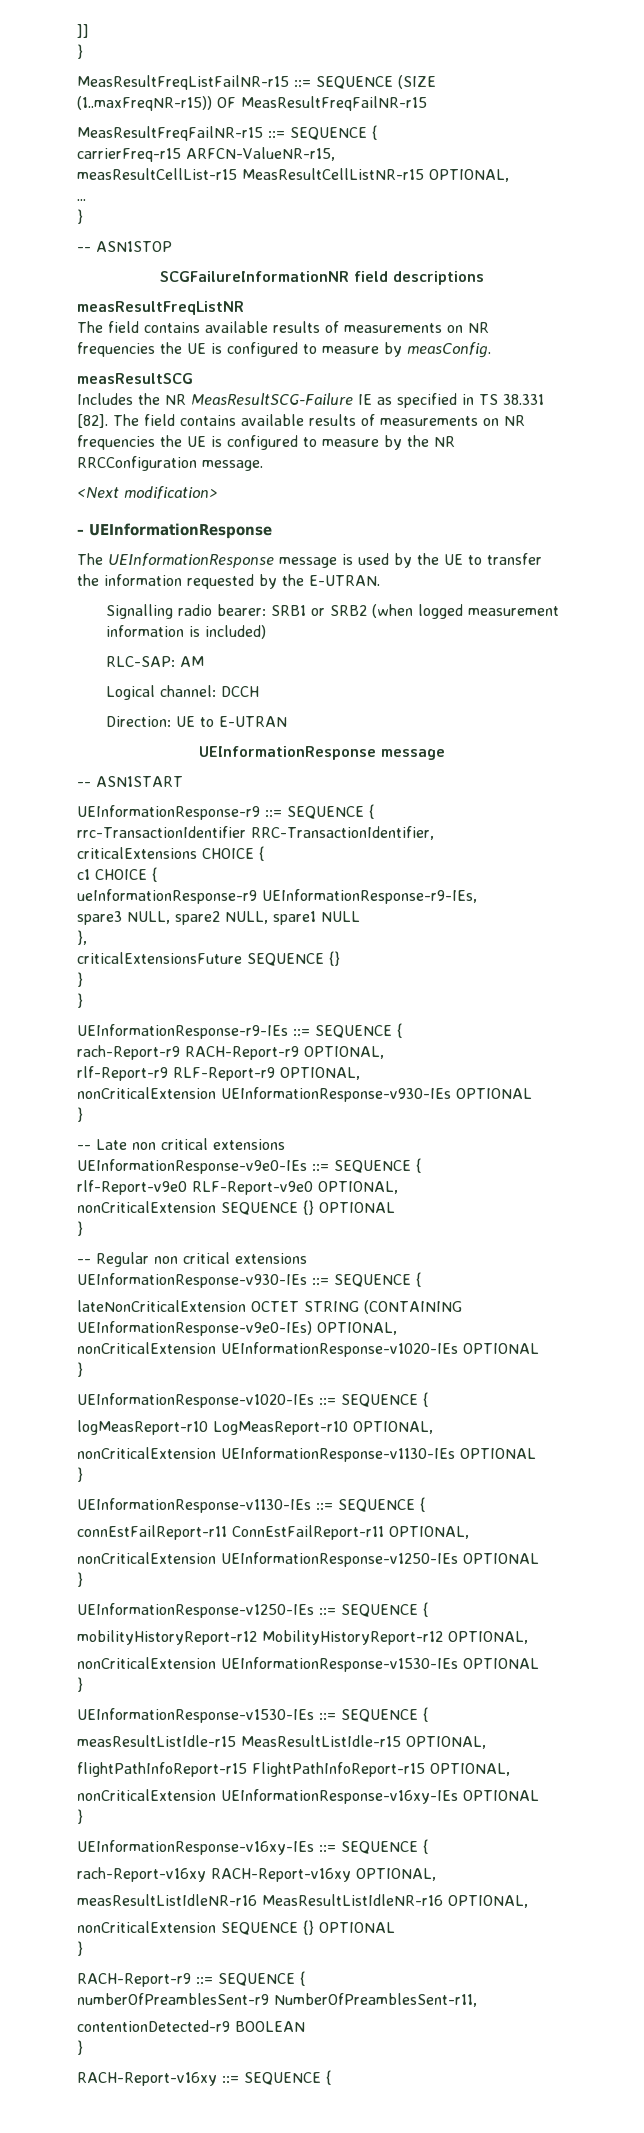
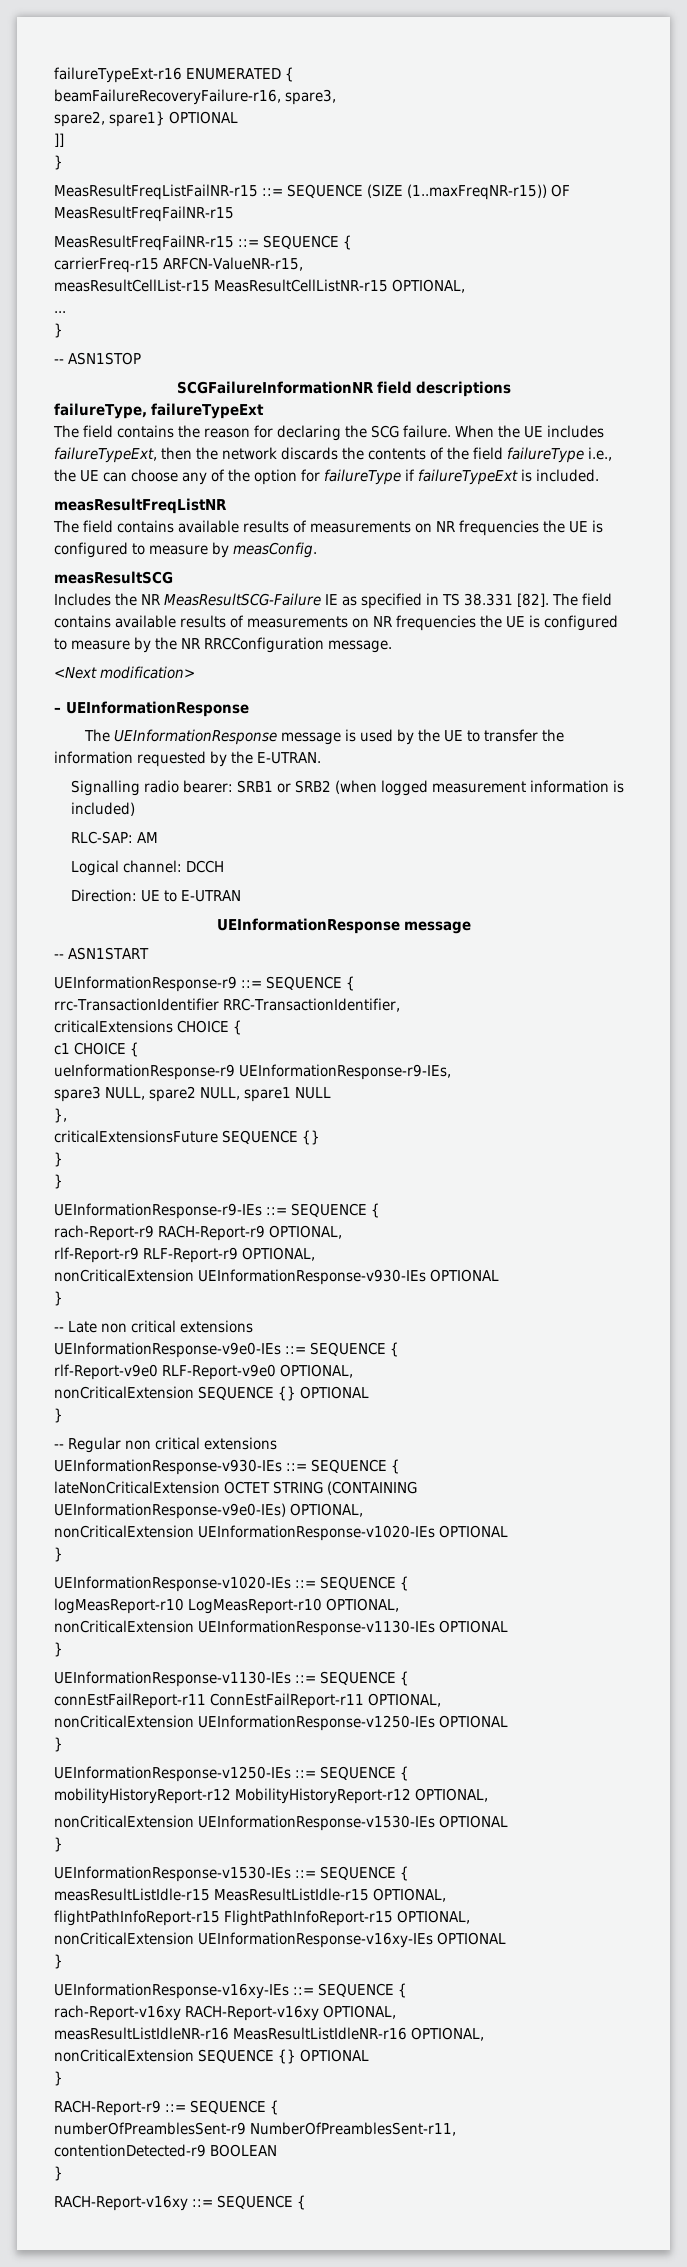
(77, 31) none -> [54,67,294,83] [54,89,336,105] [54,111,238,127] failureTypeExt-r16 ENUMERATED { // beamFailureRecoveryFailure-r16, spare3, // spare2, spare1} OPTIONAL //
(484, 278) none -> [54,403,264,419] [53,425,604,441] [54,447,612,463] [54,469,599,485] // failureType, failureTypeExt // The field contains the reason for declaring the SCG failure. When the UE includes failureTypeExt, then the network discards the contents of the field failureType i.e., the UE can choose any of the option for failureType if failureTypeExt is included.

